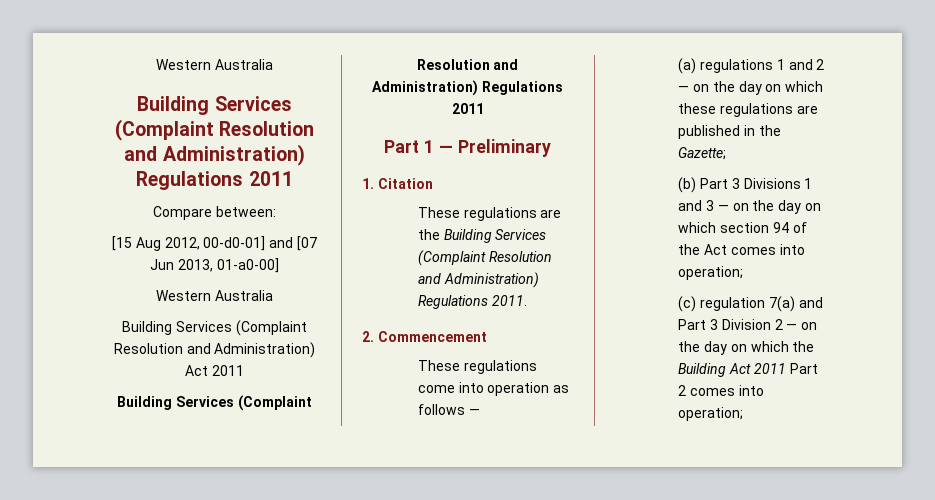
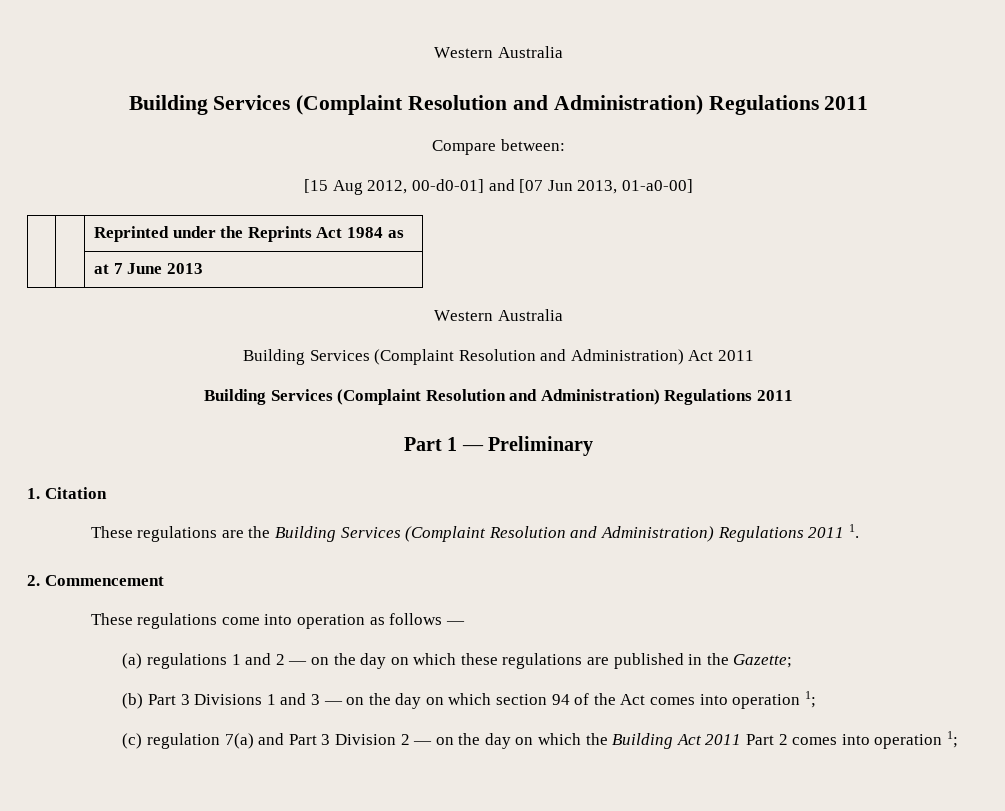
(279, 265) none -> [94,226,404,242] [94,263,203,274] // | | Reprinted under the Reprints Act 1984 as // | | at 7 June 2013
[491,295,527,306] 2011. -> [808,524,859,538] 2011 1.
[678,266,744,280] operation; -> [732,691,816,709] operation 1;
[678,407,744,421] operation; -> [874,731,958,749] operation 1;

